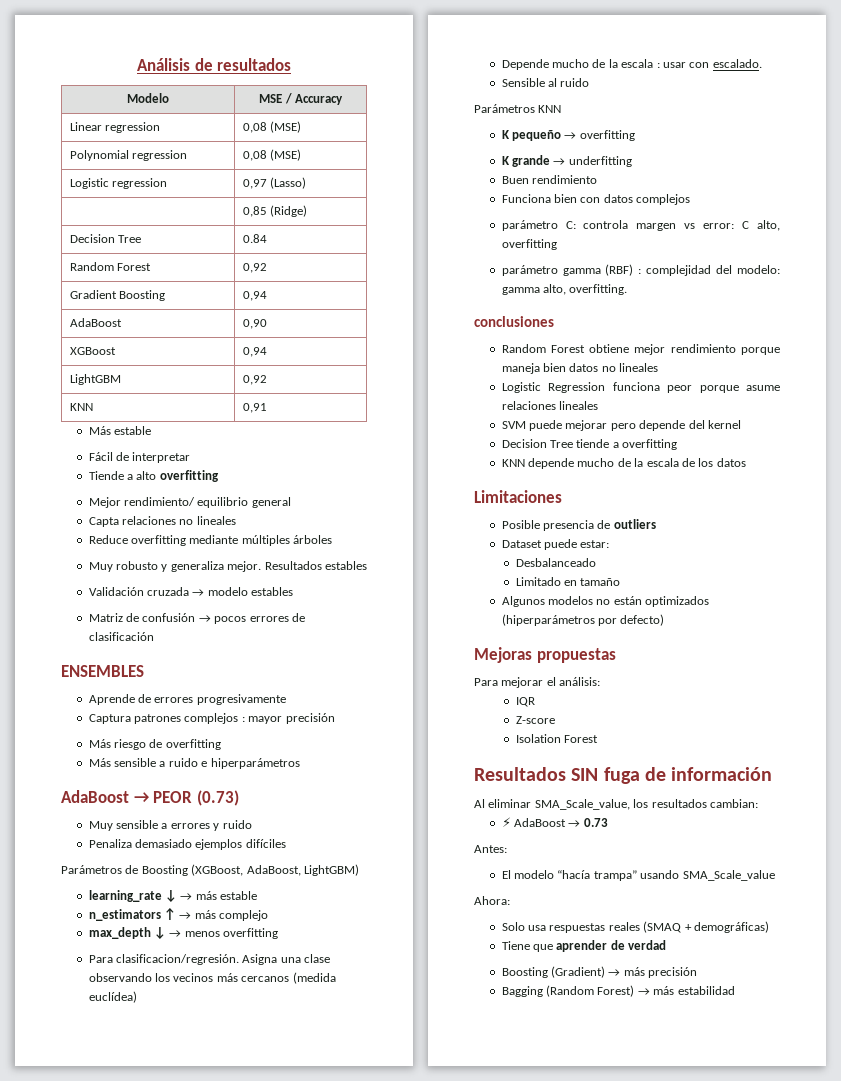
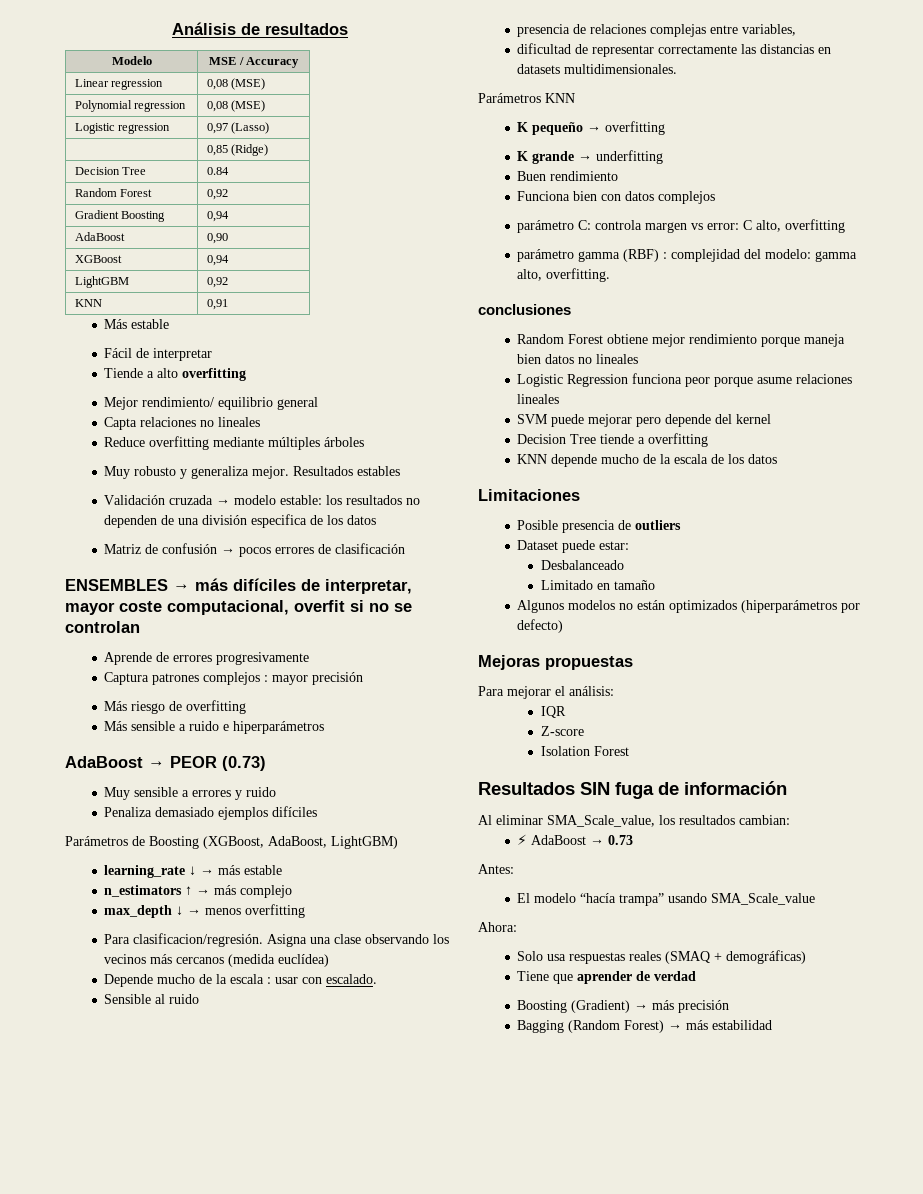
[251,587,294,596] estables -> [280,495,421,505] [104,514,377,528] estable: los resultados no dependen de una división especifica de los datos
(144, 671) none -> [173,578,412,594] [65,600,412,615] [65,621,140,633] → más difíciles de interpretar, mayor coste computacional, overfit si no se controlan
(590, 82) none -> [517,24,797,37] [517,43,832,57] [517,64,678,74] // presencia de relaciones complejas entre variables, // dificultad de representar correctamente las distancias en datasets multidimensionales.

